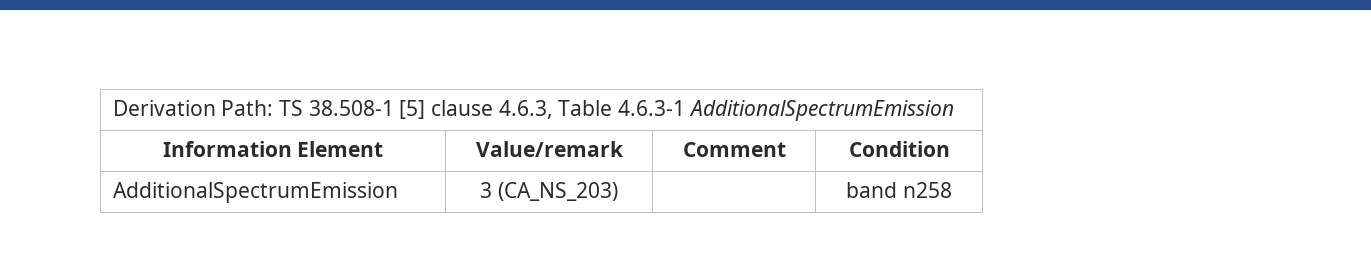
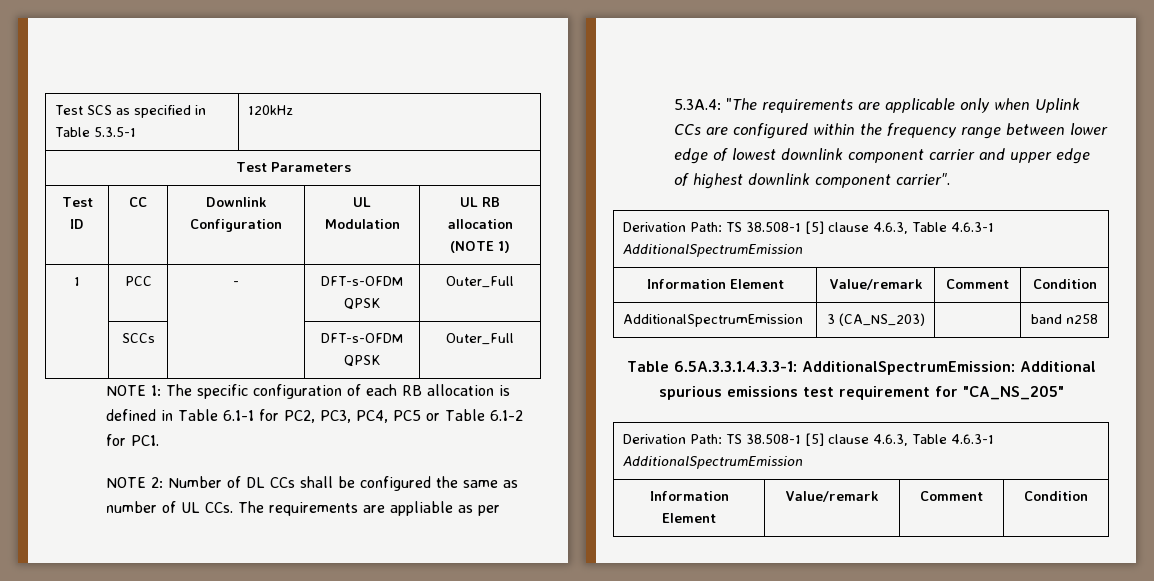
(112, 108) none -> [55,105,207,118] [55,127,137,137] [248,105,294,115] [235,162,351,172] [61,197,93,207] [70,219,84,229] [129,197,147,207] [205,197,267,207] [190,219,282,232] [353,197,371,207] [324,219,400,229] [460,197,500,207] [447,219,513,229] [450,241,510,253] [74,277,80,286] [124,276,152,286] [233,281,239,286] [321,276,403,286] [344,298,380,310] [446,276,514,288] [121,333,155,343] [321,333,403,343] [344,355,380,367] [446,333,514,345] [106,384,511,399] [106,409,524,423] [106,434,160,446] [106,476,519,491] [106,501,501,516] [674,98,1081,113] [674,123,1109,139] [674,148,1091,164] [674,173,951,189] Test SCS as specified in Table 5.3.5-1 | 120kHz // Test Parameters // Test ID | CC | Downlink Configuration | UL Modulation | UL RB allocation (NOTE 1) // 1 | PCC | - | DFT-s-OFDM QPSK | Outer_Full // | SCCs | | DFT-s-OFDM QPSK | Outer_Full // NOTE 1: The specific configuration of each RB allocation is defined in Table 6.1-1 for PC2, PC3, PC4, PC5 or Table 6.1-2 for PC1. // NOTE 2: Number of DL CCs shall be configured the same as number of UL CCs. The requirements are appliable as per 5.3A.4: "The requirements are applicable only when Uplink CCs are configured within the frequency range between lower edge of lowest downlink component carrier and upper edge of highest downlink component carrier". //
(952, 190) none -> [626,361,1096,375] [658,385,1064,400] [623,433,995,446] [623,456,804,469] [649,491,729,501] [662,513,716,523] [785,491,879,502] [920,491,983,501] [1024,491,1088,501] // Table 6.5A.3.3.1.4.3.3-1: AdditionalSpectrumEmission: Additional spurious emissions test requirement for "CA_NS_205" // Derivation Path: TS 38.508-1 [5] clause 4.6.3, Table 4.6.3-1 AdditionalSpectrumEmission // Information Element | Value/remark | Comment | Condition

